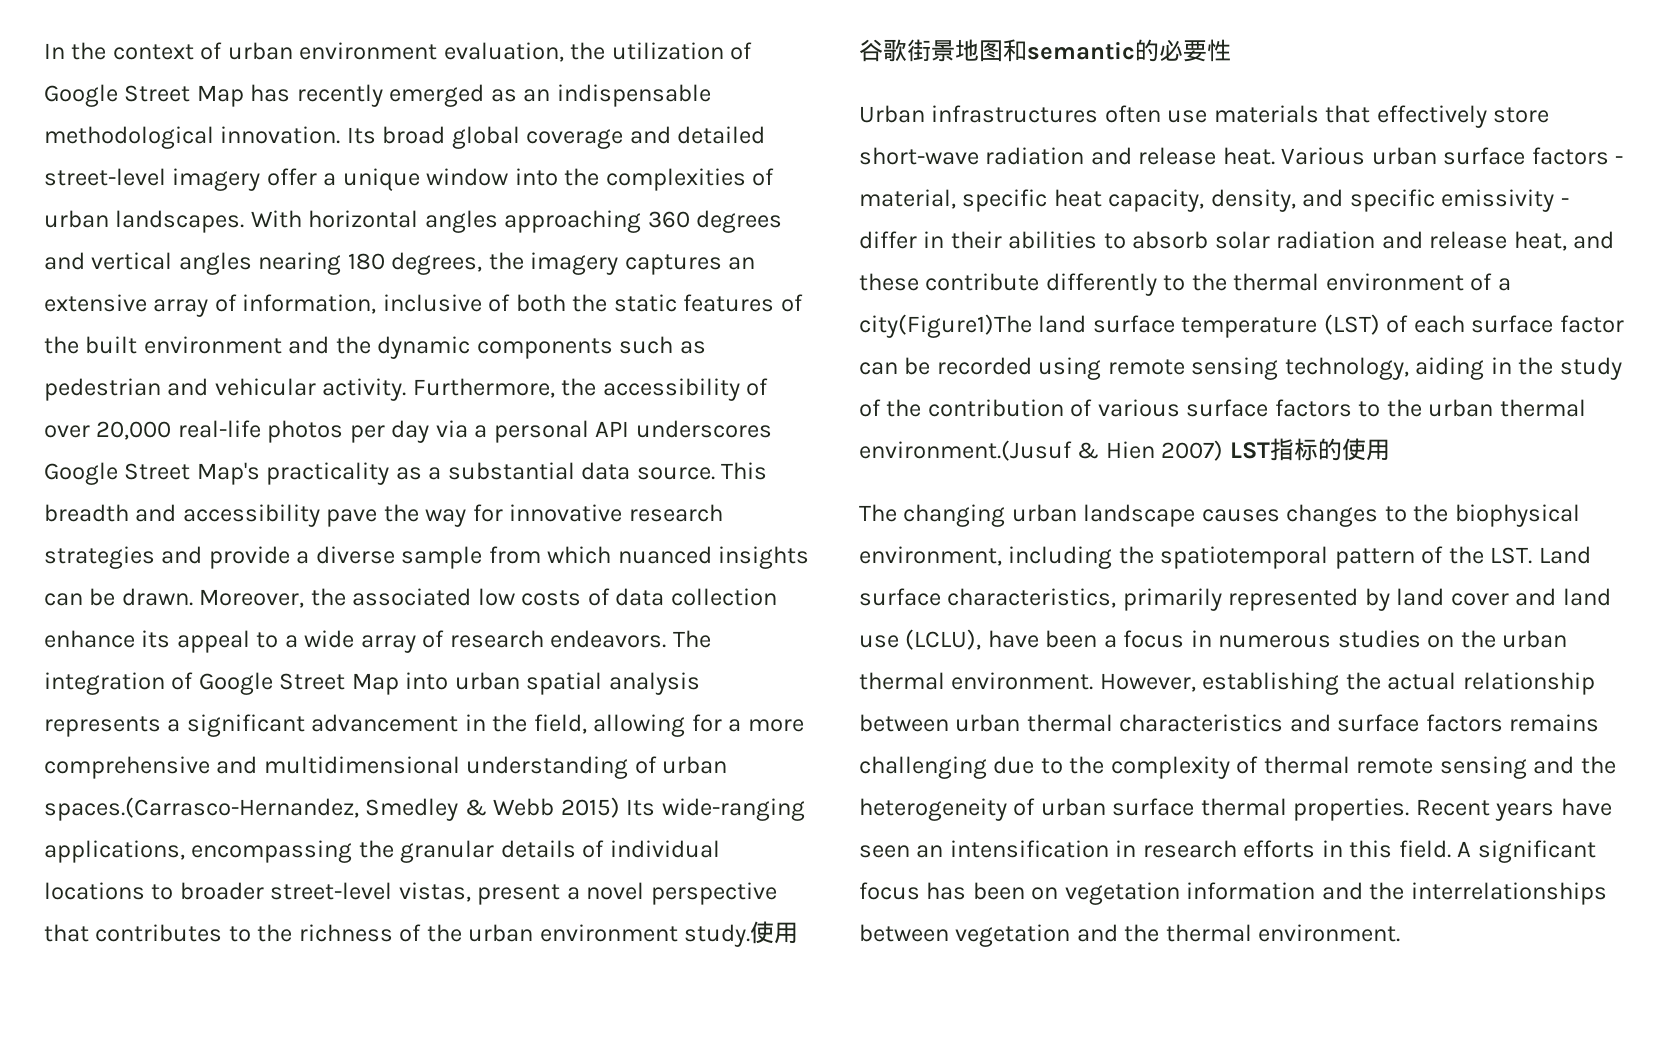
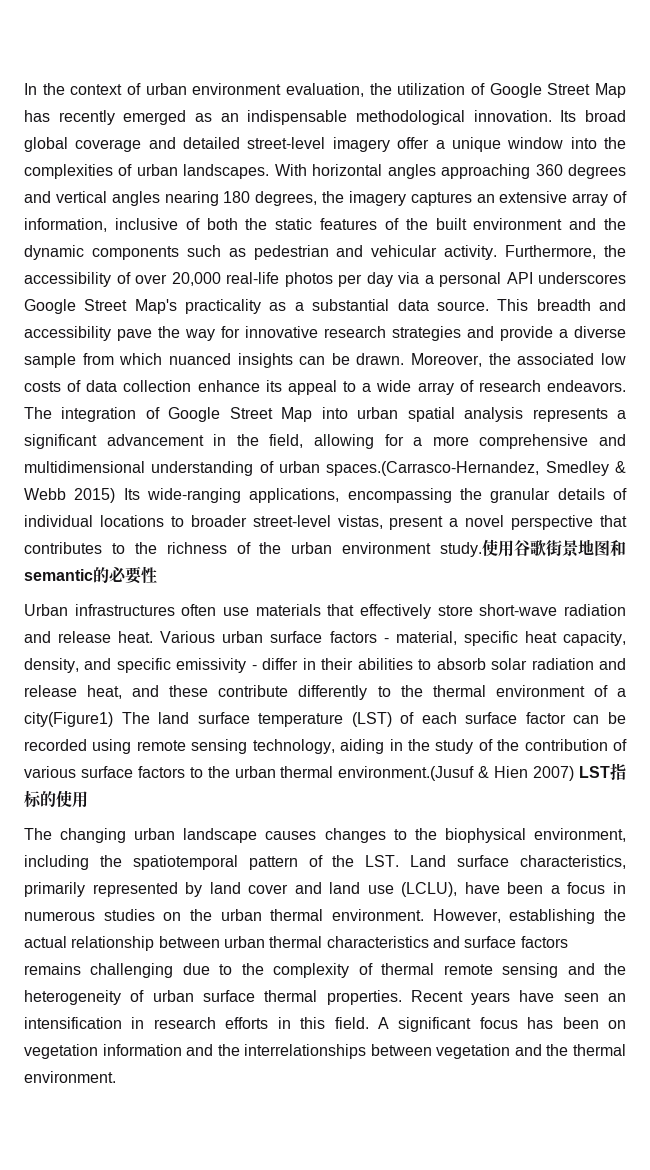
[859,314,1032,338] city(Figure1)The -> [24,712,150,727] city(Figure1) The

